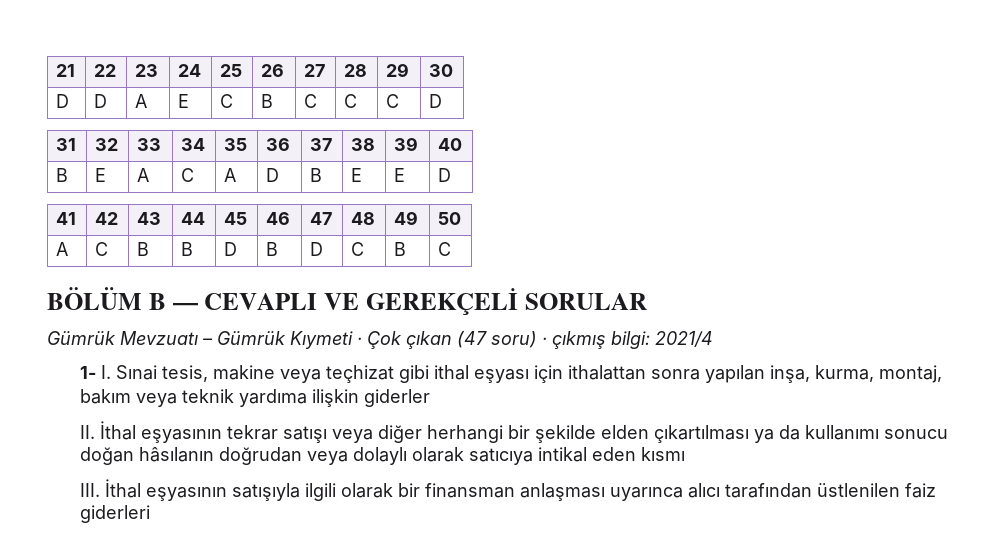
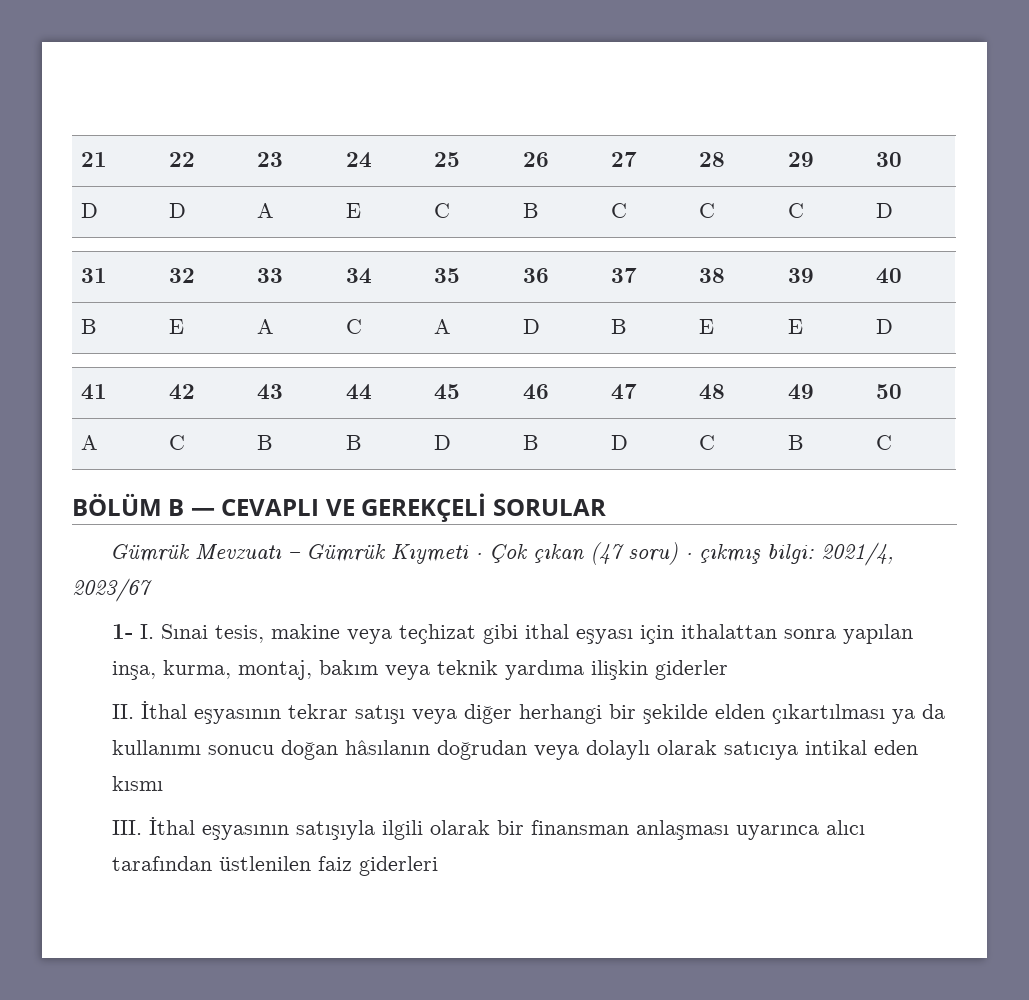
[655,331,713,347] 2021/4 -> [821,542,895,566] [72,578,152,602] 2021/4, 2023/67

